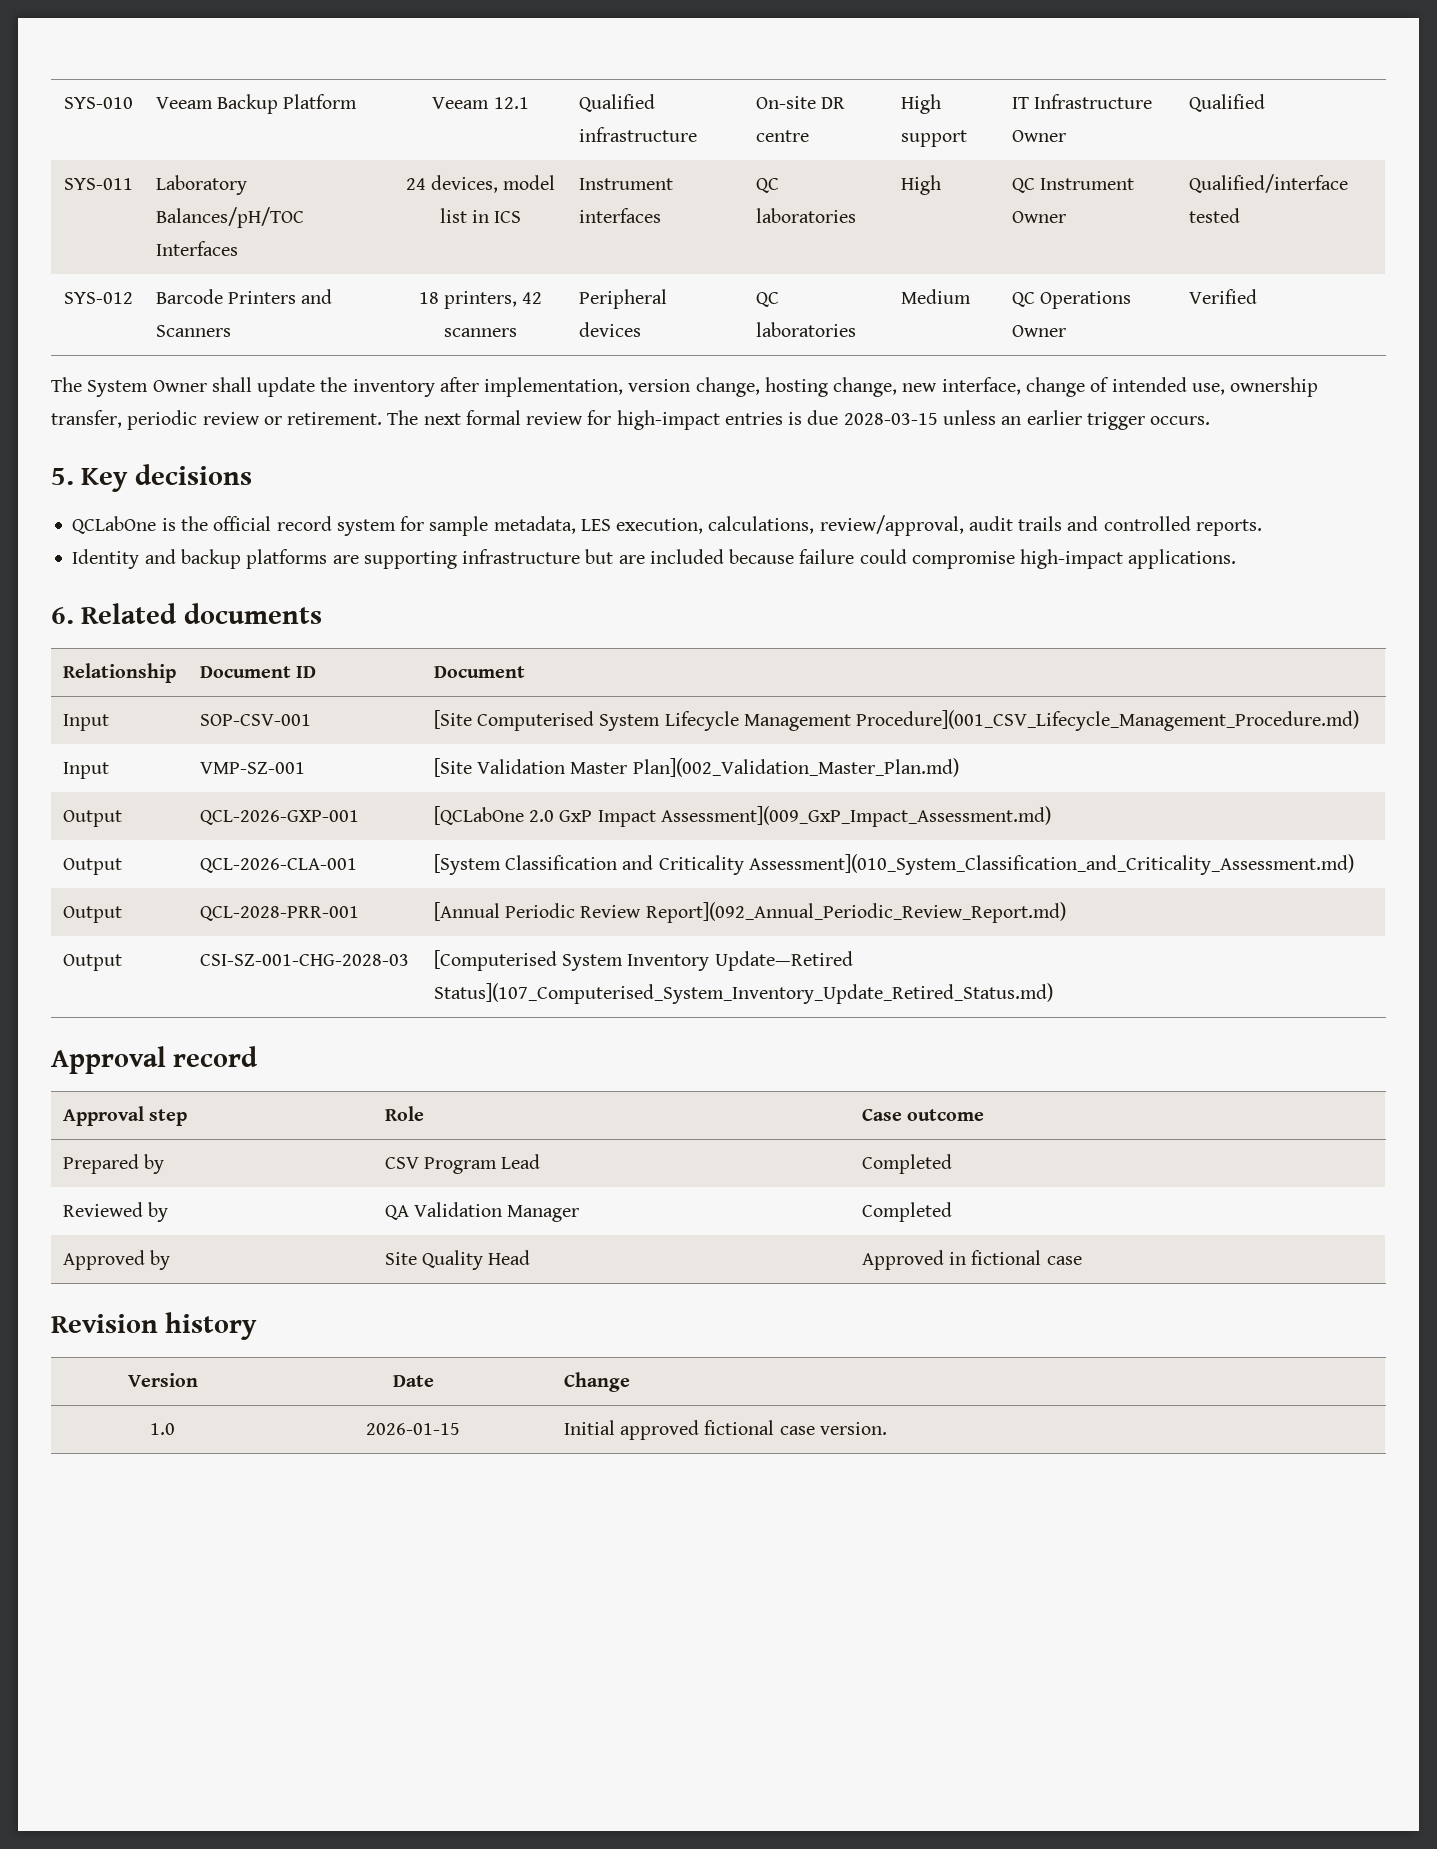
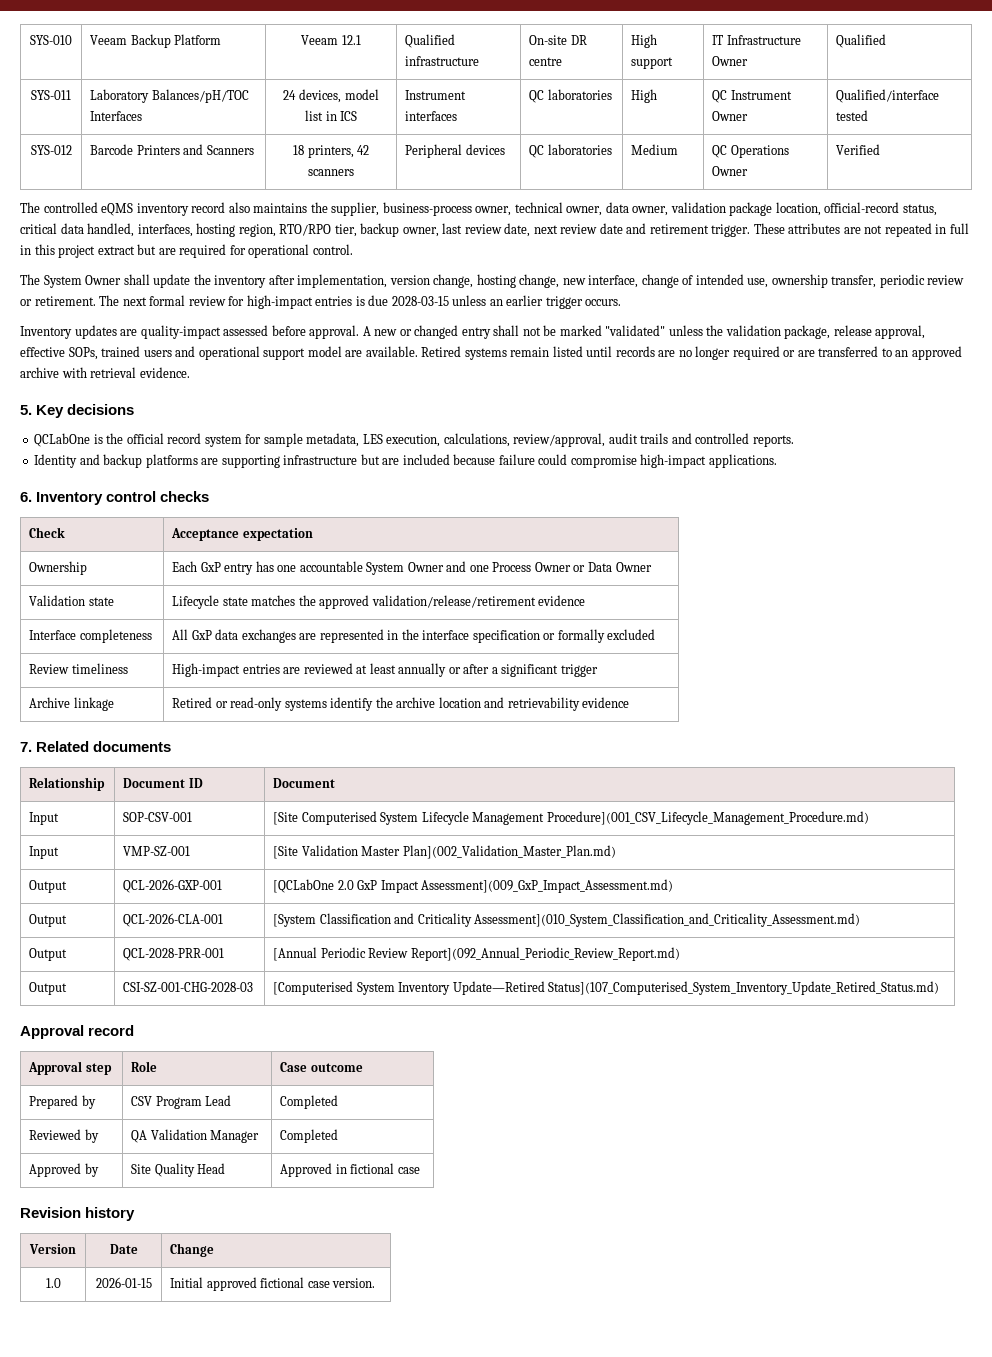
(1257, 296) none -> [20,202,937,216] [20,223,969,237] [20,244,353,258] // The controlled eQMS inventory record also maintains the supplier, business-process owner, technical owner, data owner, validation package location, official-record status, critical data handled, interfaces, hosting region, RTO/RPO tier, backup owner, last review date, next review date and retirement trigger. These attributes are not repeated in full in this project extract but are required for operational control.
(1211, 420) none -> [20,325,926,339] [20,346,962,360] [20,367,190,378] // Inventory updates are quality-impact assessed before approval. A new or changed entry shall not be marked "validated" unless the validation package, release approval, effective SOPs, trained users and operational support model are available. Retired systems remain listed until records are no longer required or are transferred to an approved archive with retrieval evidence.
(74, 615) none -> [36,491,210,505] [29,527,66,538] [171,528,313,541] [29,561,88,575] [172,561,652,575] [29,595,114,606] [172,595,586,609] [29,629,152,643] [172,629,656,643] [29,663,128,674] [172,663,598,677] [29,697,114,711] [172,697,630,711] [20,742,32,752] Inventory control checks // Check | Acceptance expectation // Ownership | Each GxP entry has one accountable System Owner and one Process Owner or Data Owner // Validation state | Lifecycle state matches the approved validation/release/retirement evidence // Interface completeness | All GxP data exchanges are represented in the interface specification or formally excluded // Review timeliness | High-impact entries are reviewed at least annually or after a significant trigger // Archive linkage | Retired or read-only systems identify the archive location and retrievability evidence // 7.

